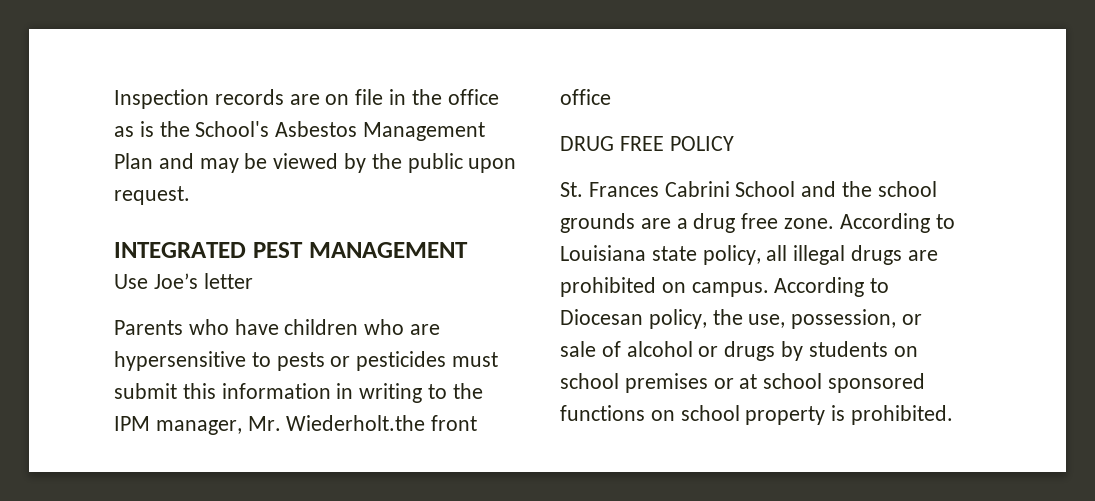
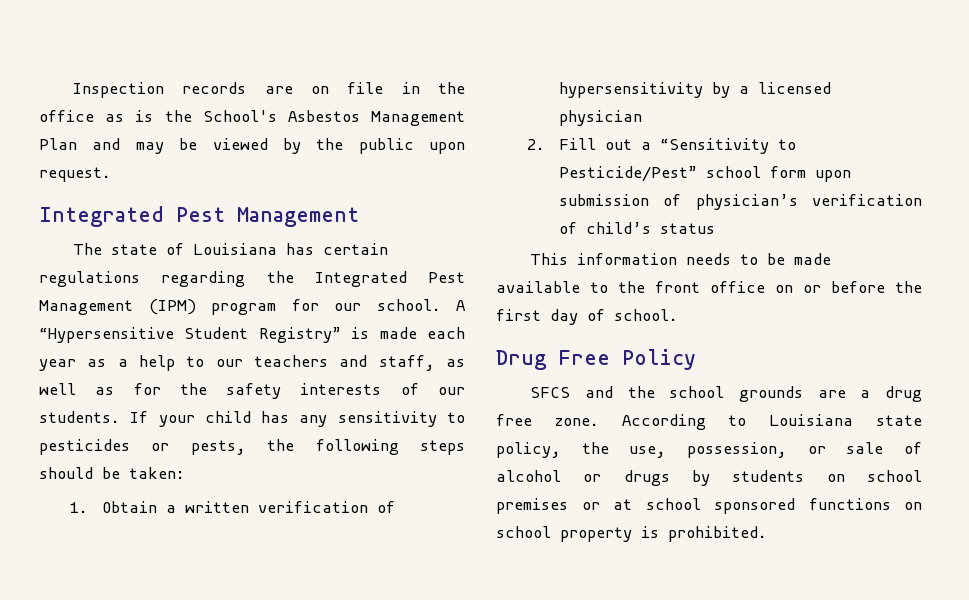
[114,242,468,258] [114,273,253,289] [114,319,441,335] [114,351,499,371] [114,383,483,403] [114,415,478,435] [560,89,611,105] [560,136,734,151] [560,181,796,197] INTEGRATED PEST MANAGEMENT // Use Joe’s letter // Parents who have children who are hypersensitive to pests or pesticides must submit this information in writing to the IPM manager, Mr. Wiederholt.the front office // DRUG FREE POLICY // St. Frances Cabrini School -> [39,206,359,227] [73,243,389,255] [39,271,465,287] [39,299,466,315] [39,327,465,343] [39,355,465,371] [39,383,465,399] [39,411,465,427] [39,439,465,455] [39,467,185,479] [70,501,395,513] [558,82,831,98] [558,110,642,126] [527,138,796,154] [558,166,851,182] [558,194,922,210] [558,222,715,234] [530,253,832,265] [496,281,922,293] [496,309,678,325] [496,349,696,370] [530,387,571,398] Integrated Pest Management // The state of Louisiana has certain regulations regarding the Integrated Pest Management (IPM) program for our school. A “Hypersensitive Student Registry” is made each year as a help to our teachers and staff, as well as for the safety interests of our students. If your child has any sensitivity to pesticides or pests, the following steps should be taken: // 1. Obtain a written verification of hypersensitivity by a licensed physician // 2. Fill out a “Sensitivity to Pesticide/Pest” school form upon submission of physician’s verification of child’s status // This information needs to be made available to the front office on or before the first day of school. // Drug Free Policy // SFCS
[766,245,938,265] [560,277,890,297] [560,309,707,329] all illegal drugs are prohibited on campus. According to Diocesan policy, -> (561, 450) none

